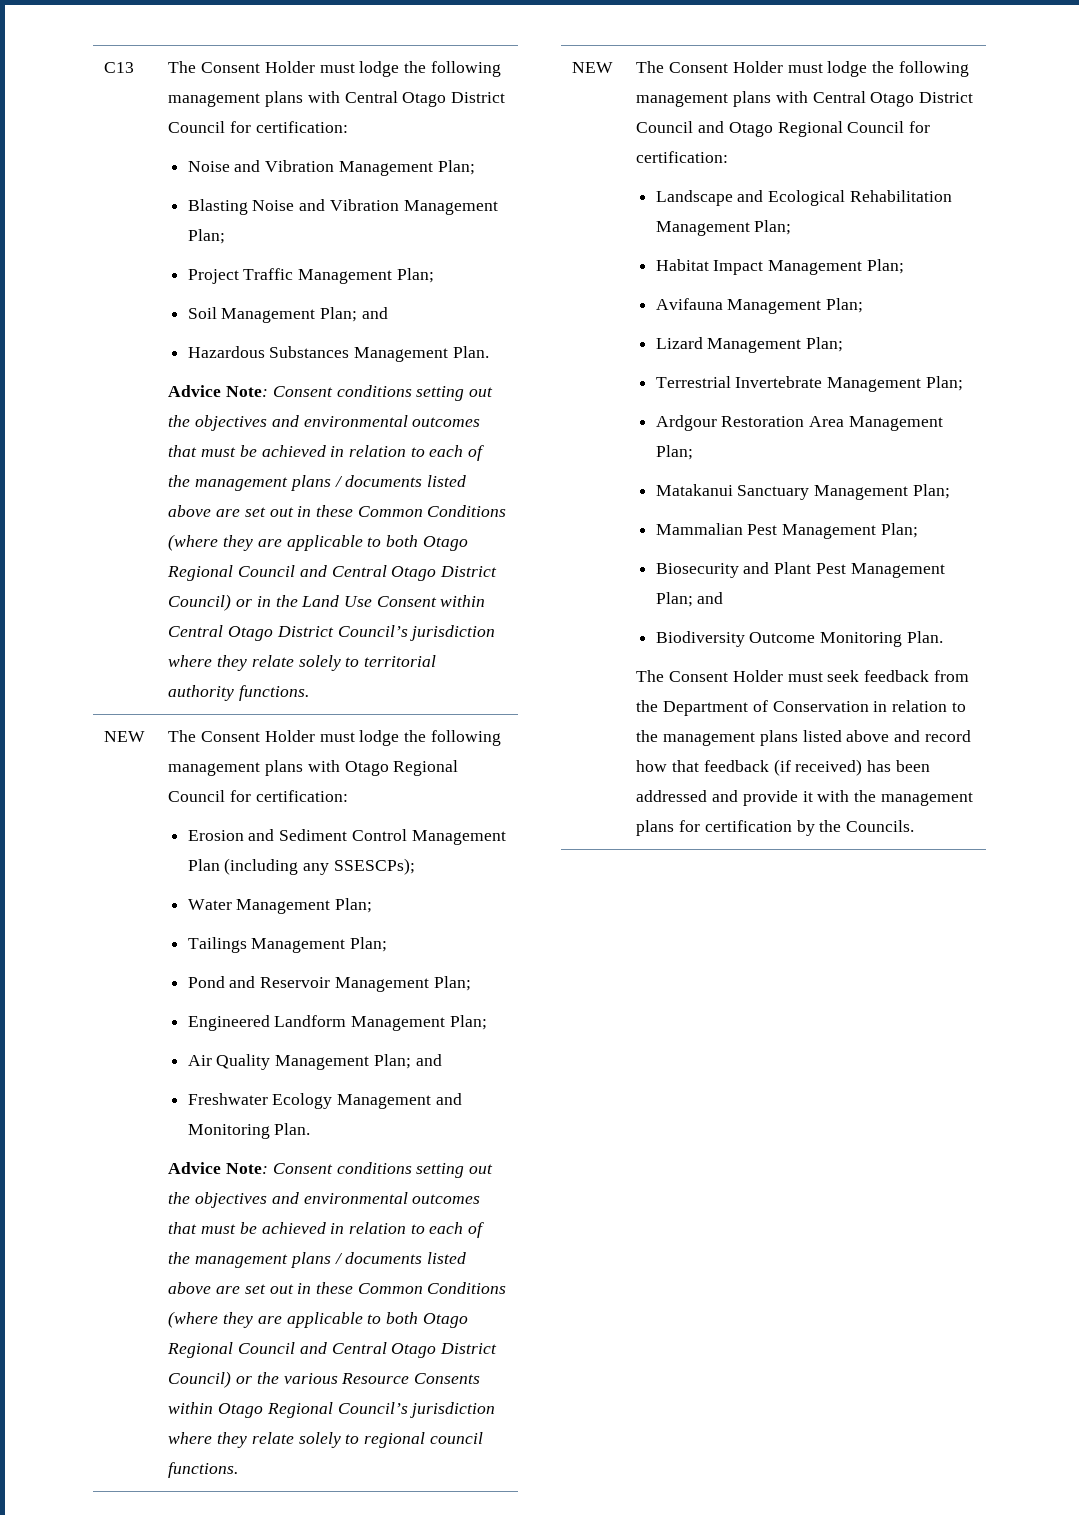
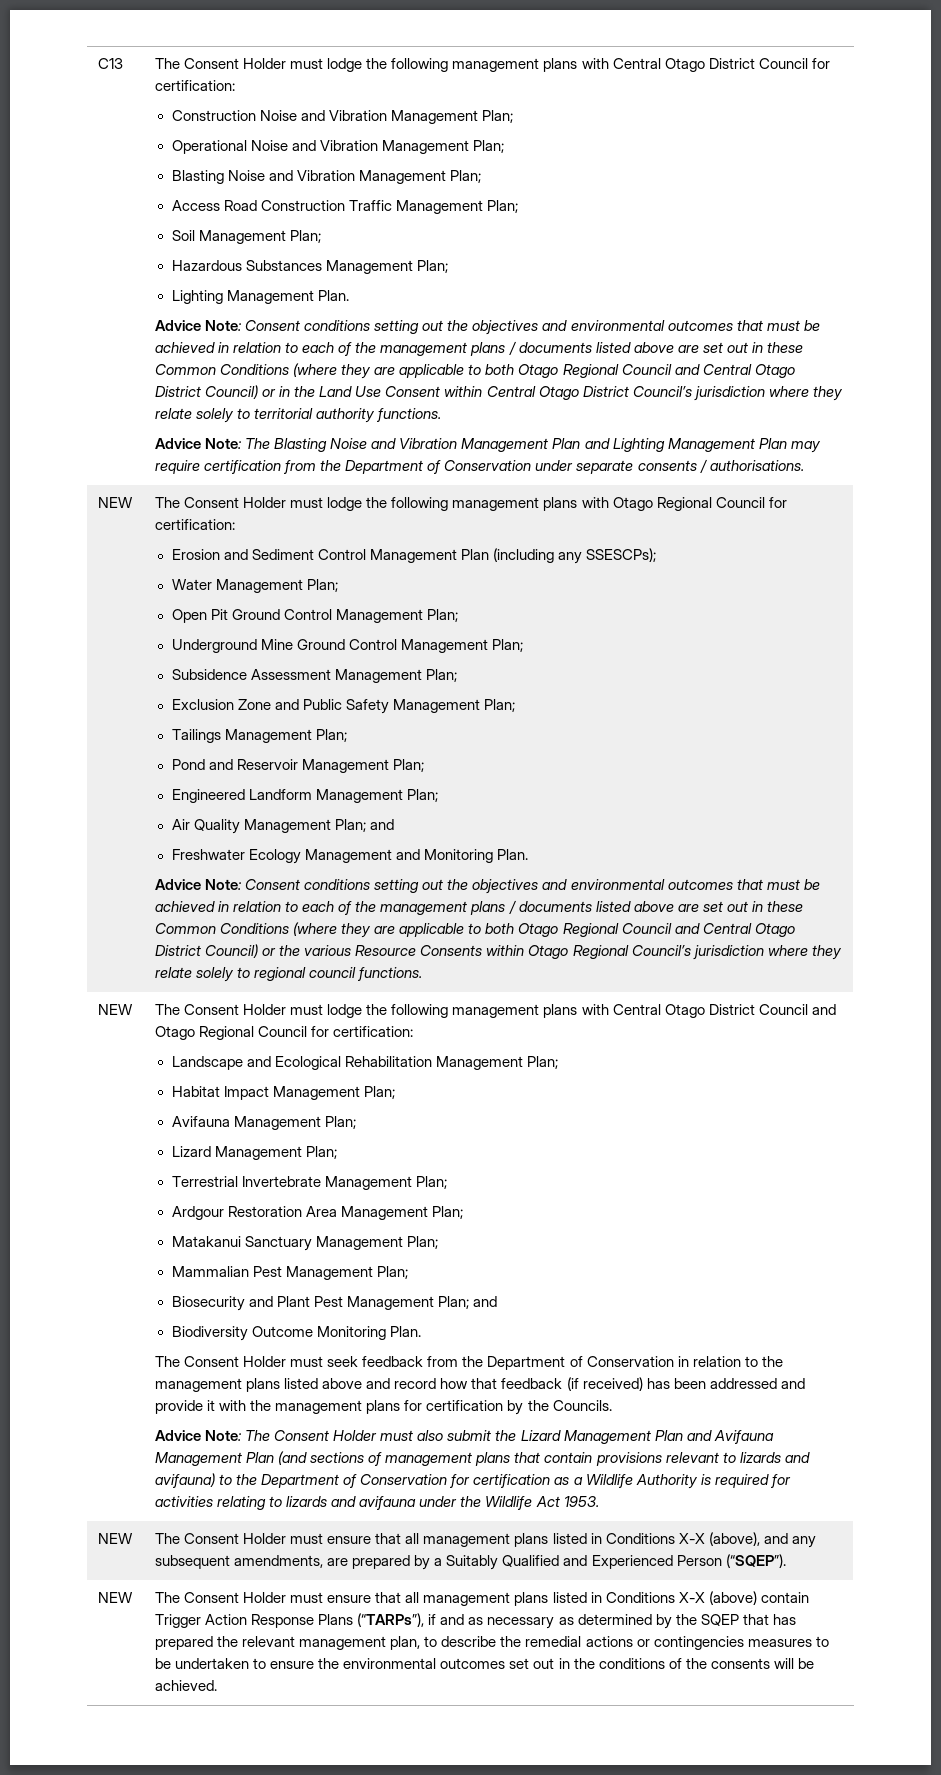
(348, 127) none -> [171,110,513,124] [171,140,247,154] Construction Noise and Vibration Management Plan; // Operational
[187,269,239,284] Project -> [171,200,345,211] Access Road Construction
[361,307,388,319] and -> (321, 236) none
(449, 354) none -> [416,260,448,273] [171,290,314,304] Plan; // Lighting Management
(310, 693) none -> [155,438,821,453] [155,459,804,474] // Advice Note: The Blasting Noise and Vibration Management Plan and Lighting Management Plan may require certification from the Department of Conservation under separate consents / authorisations.
(373, 905) none -> [171,609,458,623] [171,639,523,653] [171,669,457,683] [171,699,515,714] // Open Pit Ground Control Management Plan; // Underground Mine Ground Control Management Plan; // Subsidence Assessment Management Plan; // Exclusion Zone and Public Safety Management Plan;
(915, 826) none -> [155,1430,774,1444] [155,1451,810,1466] [155,1473,791,1489] [155,1496,599,1510] [98,1533,134,1544] [155,1532,816,1548] [155,1554,786,1570] [98,1592,134,1603] [155,1591,809,1606] [155,1613,796,1629] [155,1636,829,1650] [155,1658,814,1669] [155,1680,218,1691] // Advice Note: The Consent Holder must also submit the Lizard Management Plan and Avifauna Management Plan (and sections of management plans that contain provisions relevant to lizards and avifauna) to the Department of Conservation for certification as a Wildlife Authority is required for activities relating to lizards and avifauna under the Wildlife Act 1953. // NEW | The Consent Holder must ensure that all management plans listed in Conditions X-X (above), and any subsequent amendments, are prepared by a Suitably Qualified and Experienced Person (“SQEP”). // NEW | The Consent Holder must ensure that all management plans listed in Conditions X-X (above) contain Trigger Action Response Plans (“TARPs”), if and as necessary as determined by the SQEP that has prepared the relevant management plan, to describe the remedial actions or contingencies measures to be undertaken to ensure the environmental outcomes set out in the conditions of the consents will be achieved.

